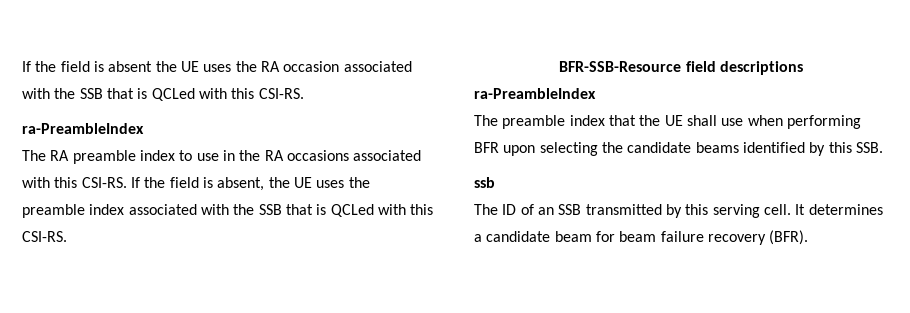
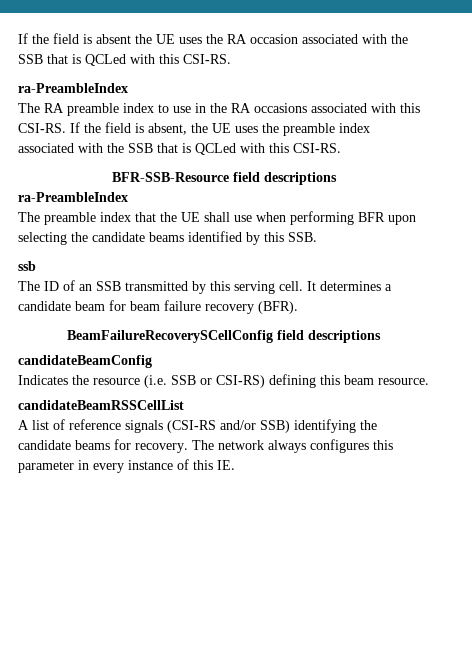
(809, 237) none -> [67,330,381,343] [18,355,152,368] [18,374,429,388] [18,400,184,410] [18,419,377,433] [18,439,393,453] [18,459,235,473] // BeamFailureRecoverySCellConfig field descriptions // candidateBeamConfig // Indicates the resource (i.e. SSB or CSI-RS) defining this beam resource. // candidateBeamRSSCellList // A list of reference signals (CSI-RS and/or SSB) identifying the candidate beams for recovery. The network always configures this parameter in every instance of this IE.

